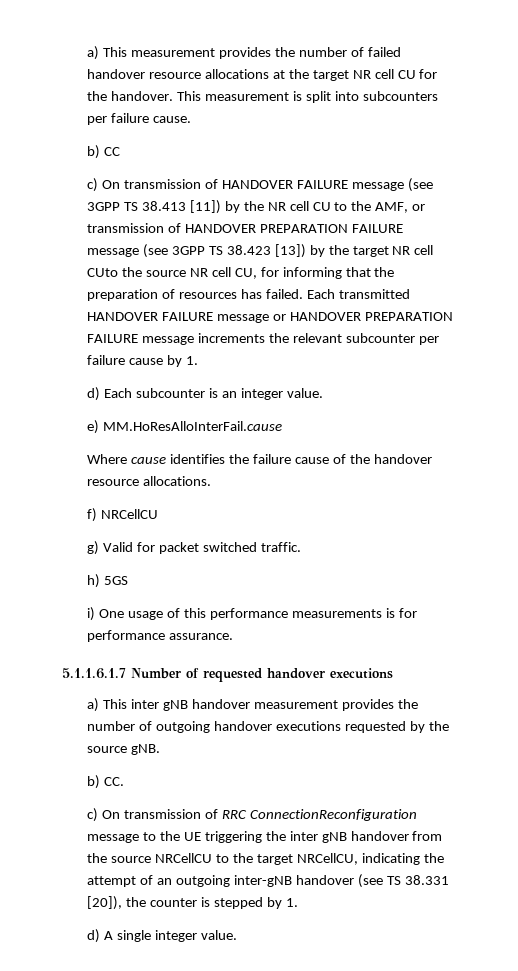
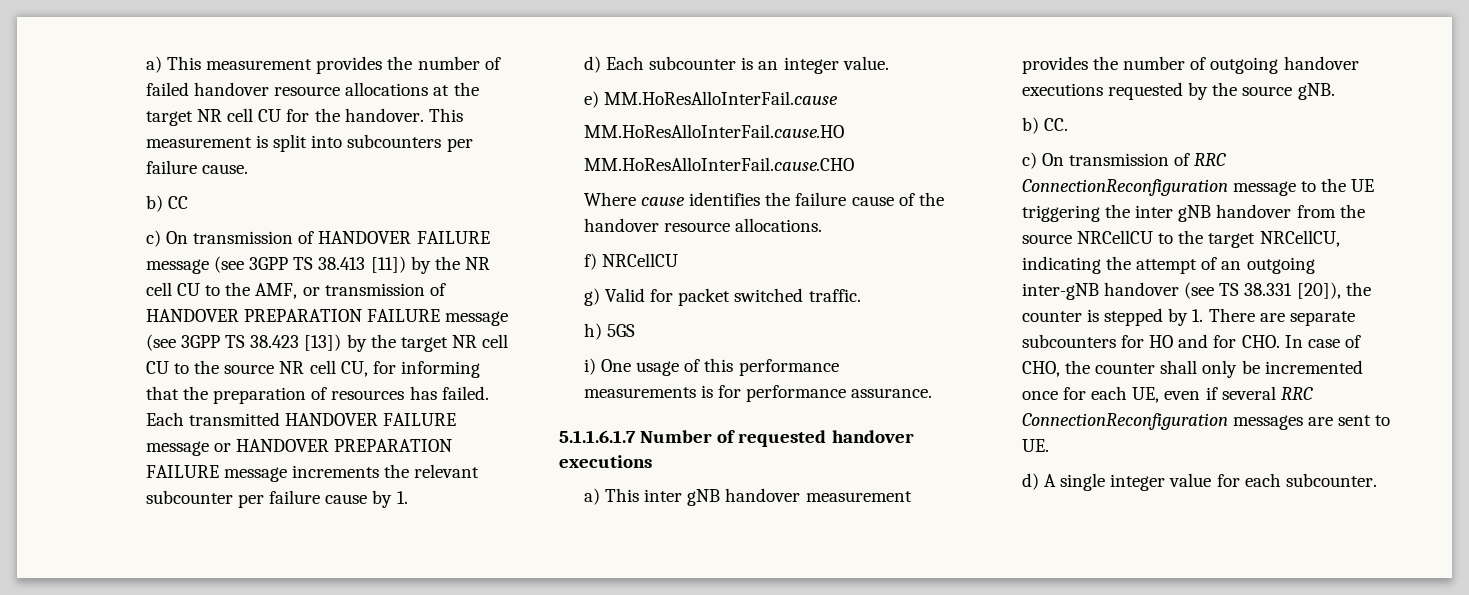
[87,268,119,277] CUto -> [145,361,190,374] CU to
(283, 426) none -> [583,124,844,138] [583,157,854,171] // MM.HoResAlloInterFail.cause.HO // MM.HoResAlloInterFail.cause.CHO
(298, 902) none -> [1208,308,1355,326] [1021,334,1361,348] [1021,360,1363,378] [1021,386,1313,403] [1021,413,1391,430] [1021,439,1049,452] There are separate subcounters for HO and for CHO. In case of CHO, the counter shall only be incremented once for each UE, even if several RRC ConnectionReconfiguration messages are sent to UE.
[200,930,237,940] value. -> [1169,473,1377,487] value for each subcounter.

